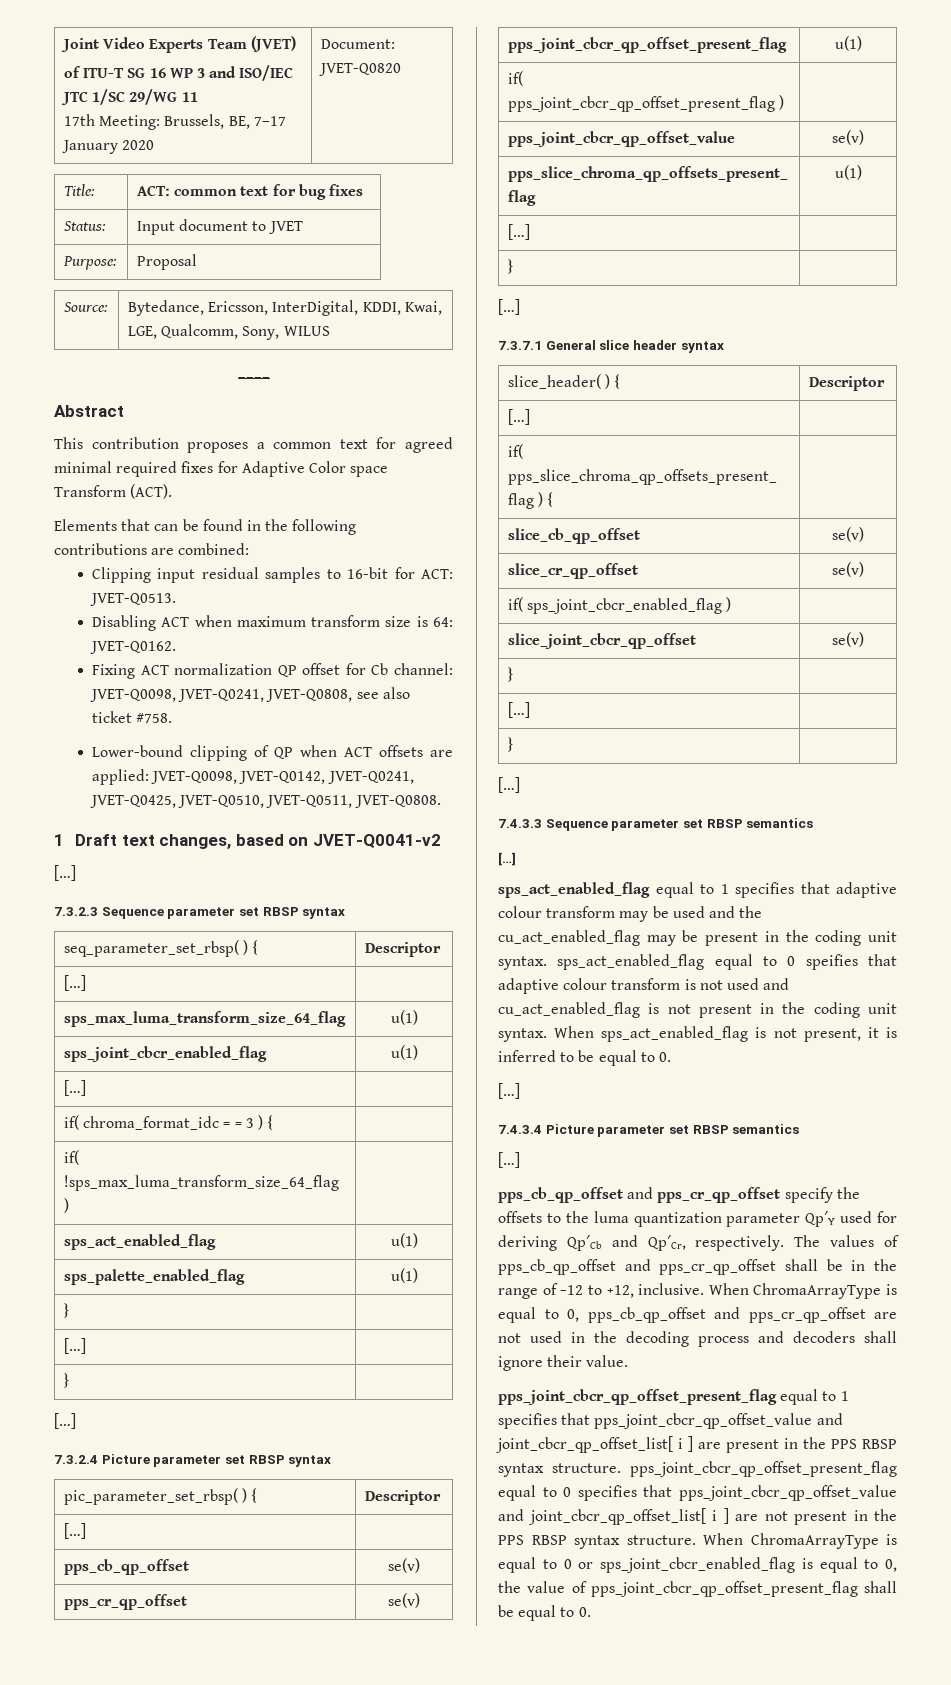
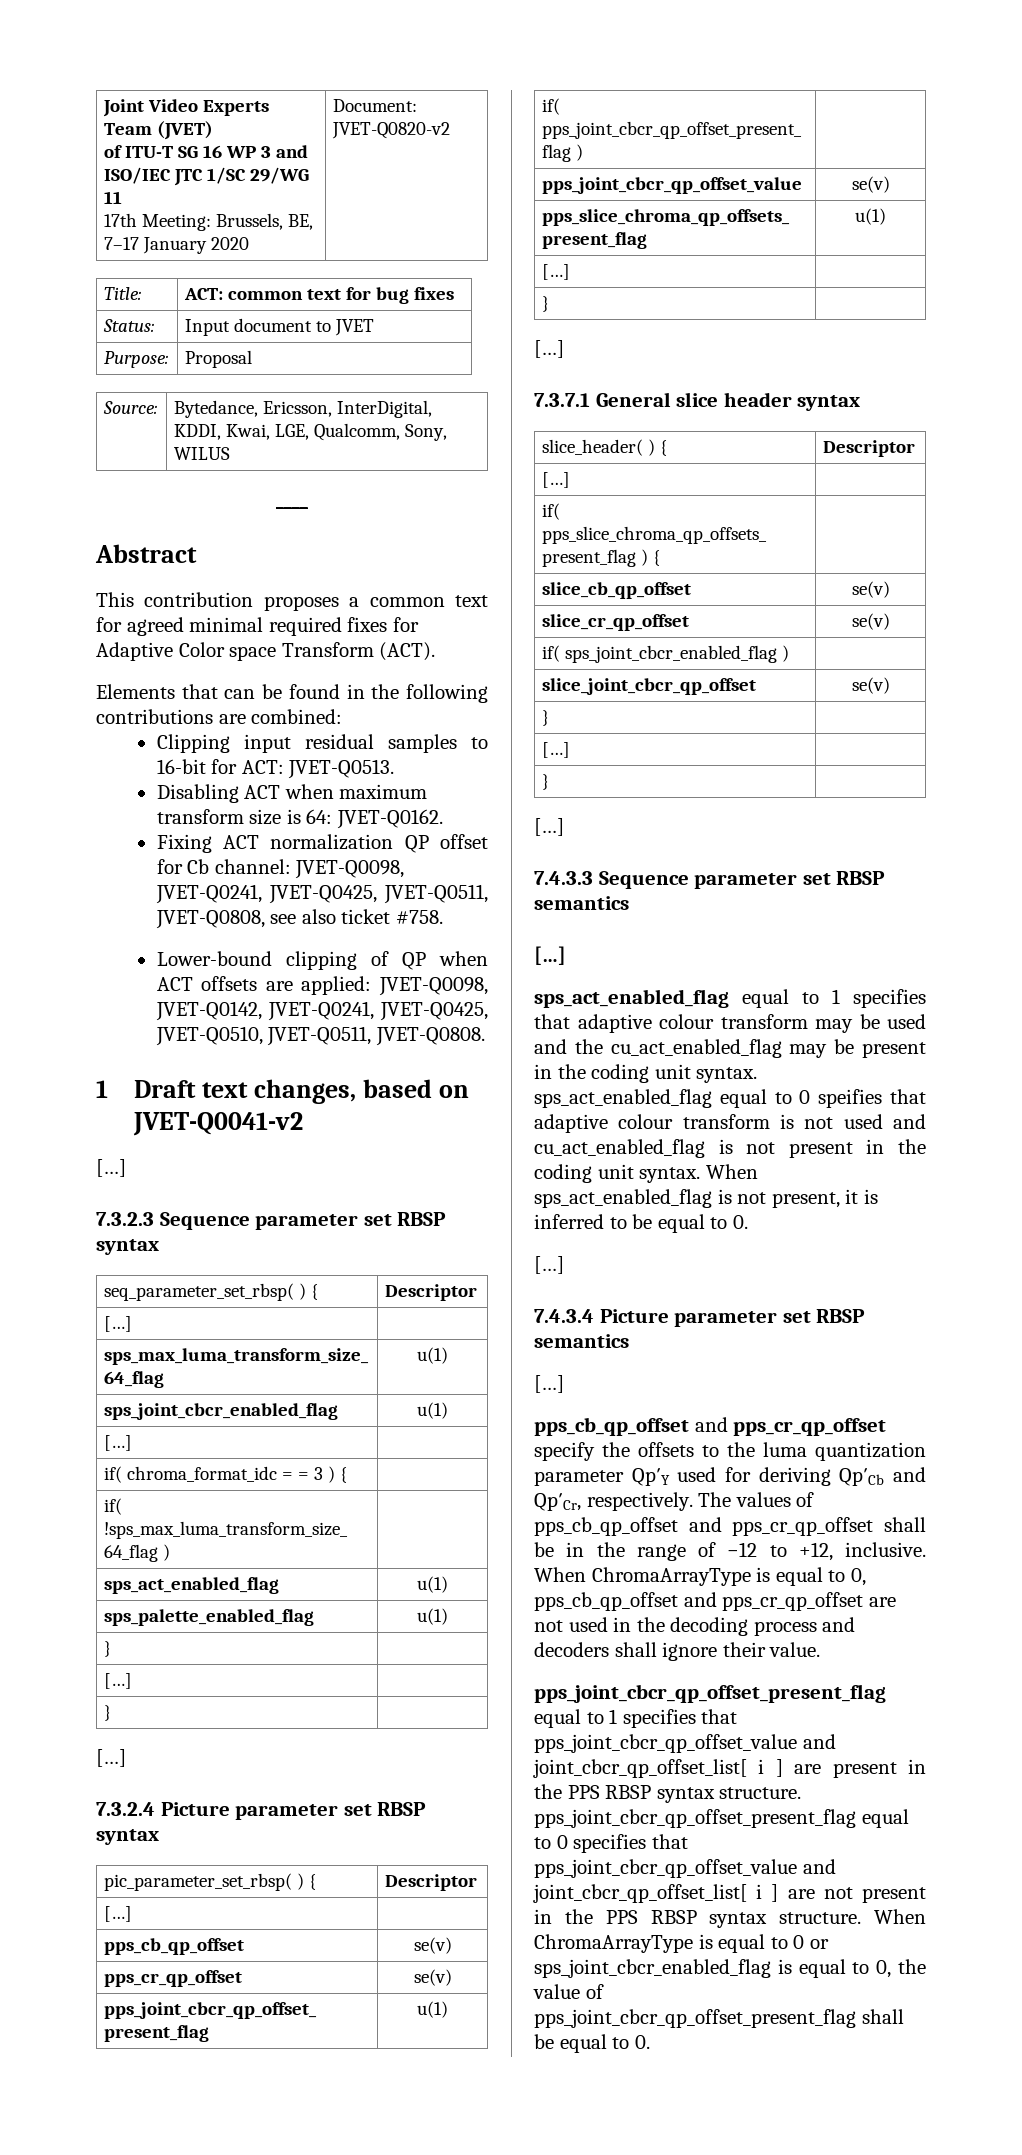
[319,63,402,76] JVET-Q0820 -> [332,122,451,139] JVET-Q0820-v2
(265, 695) none -> [268,884,488,904] JVET-Q0425, JVET-Q0511,

